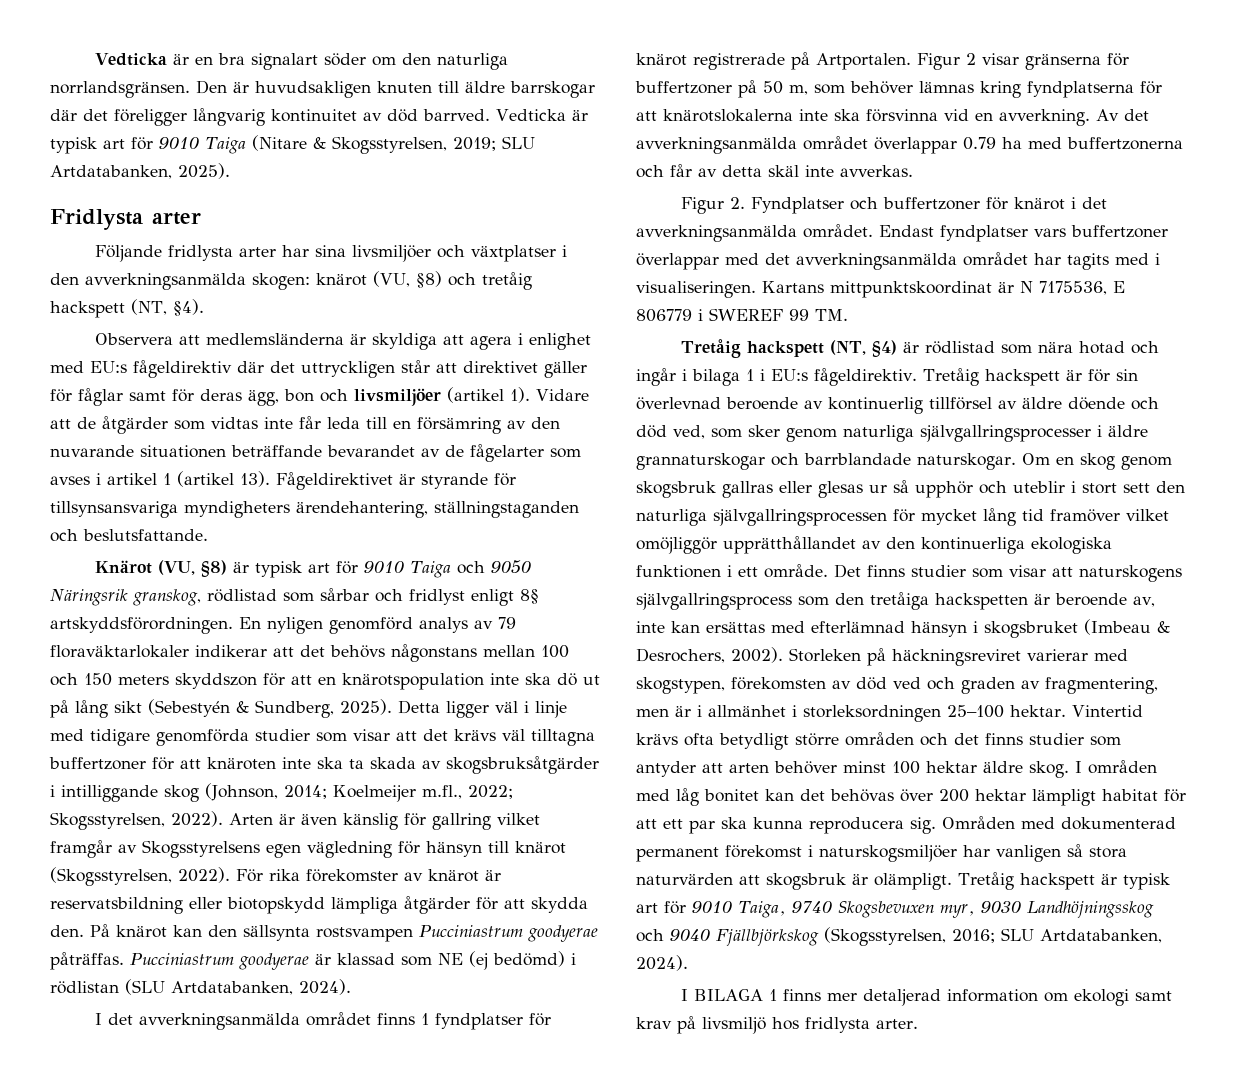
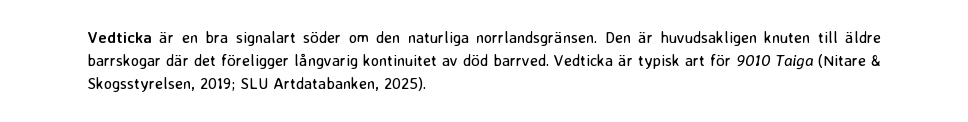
[50,209,201,230] [94,245,567,262] [50,271,532,290] [50,299,204,318] [94,333,591,350] [50,360,587,378] [50,387,589,406] [50,416,560,434] [50,444,581,462] [50,471,516,490] [50,501,579,518] [50,529,208,542] [94,560,531,578] [50,588,539,606] [50,617,516,634] [50,644,569,662] [50,673,600,690] [50,699,567,718] [50,729,595,746] [49,756,599,774] [50,783,514,802] [50,811,540,830] [50,840,566,858] [50,867,501,886] [50,896,588,914] [50,924,598,942] [50,951,576,970] [50,979,351,995] [94,1012,551,1030] [636,52,1129,70] [635,80,1162,98] [636,109,1149,126] [636,136,1183,154] [636,164,913,178] [680,197,1107,214] [636,224,1168,242] [636,252,1160,270] [636,281,1125,298] [636,308,848,322] [680,339,1159,358] [636,368,1138,386] [636,397,1159,414] [636,425,1148,442] [636,453,1172,470] [636,480,1185,498] [636,508,1169,526] [636,536,1112,554] [636,564,1182,582] [636,592,1155,610] [636,619,1170,638] [636,647,1128,666] [636,677,1158,694] [636,705,1143,722] [636,732,1121,750] [636,760,1157,778] [636,788,1186,806] [636,816,1176,834] [636,844,1127,862] [636,872,1170,890] [636,901,1154,918] [636,927,1162,946] [636,955,688,971] [680,989,1172,1006] [636,1016,918,1034] // Fridlysta arter // Följande fridlysta arter har sina livsmiljöer och växtplatser i den avverkningsanmälda skogen: knärot (VU, §8) och tretåig hackspett (NT, §4). // Observera att medlemsländerna är skyldiga att agera i enlighet med EU:s fågeldirektiv där det uttryckligen står att direktivet gäller för fåglar samt för deras ägg, bon och livsmiljöer (artikel 1). Vidare att de åtgärder som vidtas inte får leda till en försämring av den nuvarande situationen beträffande bevarandet av de fågelarter som avses i artikel 1 (artikel 13). Fågeldirektivet är styrande för tillsynsansvariga myndigheters ärendehantering, ställningstaganden och beslutsfattande. // Knärot (VU, §8) är typisk art för 9010 Taiga och 9050 Näringsrik granskog, rödlistad som sårbar och fridlyst enligt 8§ artskyddsförordningen. En nyligen genomförd analys av 79 floraväktarlokaler indikerar att det behövs någonstans mellan 100 och 150 meters skyddszon för att en knärotspopulation inte ska dö ut på lång sikt (Sebestyén & Sundberg, 2025). Detta ligger väl i linje med tidigare genomförda studier som visar att det krävs väl tilltagna buffertzoner för att knäroten inte ska ta skada av skogsbruksåtgärder i intilliggande skog (Johnson, 2014; Koelmeijer m.fl., 2022; Skogsstyrelsen, 2022). Arten är även känslig för gallring vilket framgår av Skogsstyrelsens egen vägledning för hänsyn till knärot (Skogsstyrelsen, 2022). För rika förekomster av knärot är reservatsbildning eller biotopskydd lämpliga åtgärder för att skydda den. På knärot kan den sällsynta rostsvampen Pucciniastrum goodyerae påträffas. Pucciniastrum goodyerae är klassad som NE (ej bedömd) i rödlistan (SLU Artdatabanken, 2024). // I det avverkningsanmälda området finns 1 fyndplatser för knärot registrerade på Artportalen. Figur 2 visar gränserna för buffertzoner på 50 m, som behöver lämnas kring fyndplatserna för att knärotslokalerna inte ska försvinna vid en avverkning. Av det avverkningsanmälda området överlappar 0.79 ha med buffertzonerna och får av detta skäl inte avverkas. // Figur 2. Fyndplatser och buffertzoner för knärot i det avverkningsanmälda området. Endast fyndplatser vars buffertzoner överlappar med det avverkningsanmälda området har tagits med i visualiseringen. Kartans mittpunktskoordinat är N 7175536, E 806779 i SWEREF 99 TM. // Tretåig hackspett (NT, §4) är rödlistad som nära hotad och ingår i bilaga 1 i EU:s fågeldirektiv. Tretåig hackspett är för sin överlevnad beroende av kontinuerlig tillförsel av äldre döende och död ved, som sker genom naturliga självgallringsprocesser i äldre grannaturskogar och barrblandade naturskogar. Om en skog genom skogsbruk gallras eller glesas ur så upphör och uteblir i stort sett den naturliga självgallringsprocessen för mycket lång tid framöver vilket omöjliggör upprätthållandet av den kontinuerliga ekologiska funktionen i ett område. Det finns studier som visar att naturskogens självgallringsprocess som den tretåiga hackspetten är beroende av, inte kan ersättas med efterlämnad hänsyn i skogsbruket (Imbeau & Desrochers, 2002). Storleken på häckningsreviret varierar med skogstypen, förekomsten av död ved och graden av fragmentering, men är i allmänhet i storleksordningen 25–100 hektar. Vintertid krävs ofta betydligt större områden och det finns studier som antyder att arten behöver minst 100 hektar äldre skog. I områden med låg bonitet kan det behövas över 200 hektar lämpligt habitat för att ett par ska kunna reproducera sig. Områden med dokumenterad permanent förekomst i naturskogsmiljöer har vanligen så stora naturvärden att skogsbruk är olämpligt. Tretåig hackspett är typisk art för 9010 Taiga, 9740 Skogsbevuxen myr, 9030 Landhöjningsskog och 9040 Fjällbjörkskog (Skogsstyrelsen, 2016; SLU Artdatabanken, 2024). // I BILAGA 1 finns mer detaljerad information om ekologi samt krav på livsmiljö hos fridlysta arter. -> (426, 84) none

